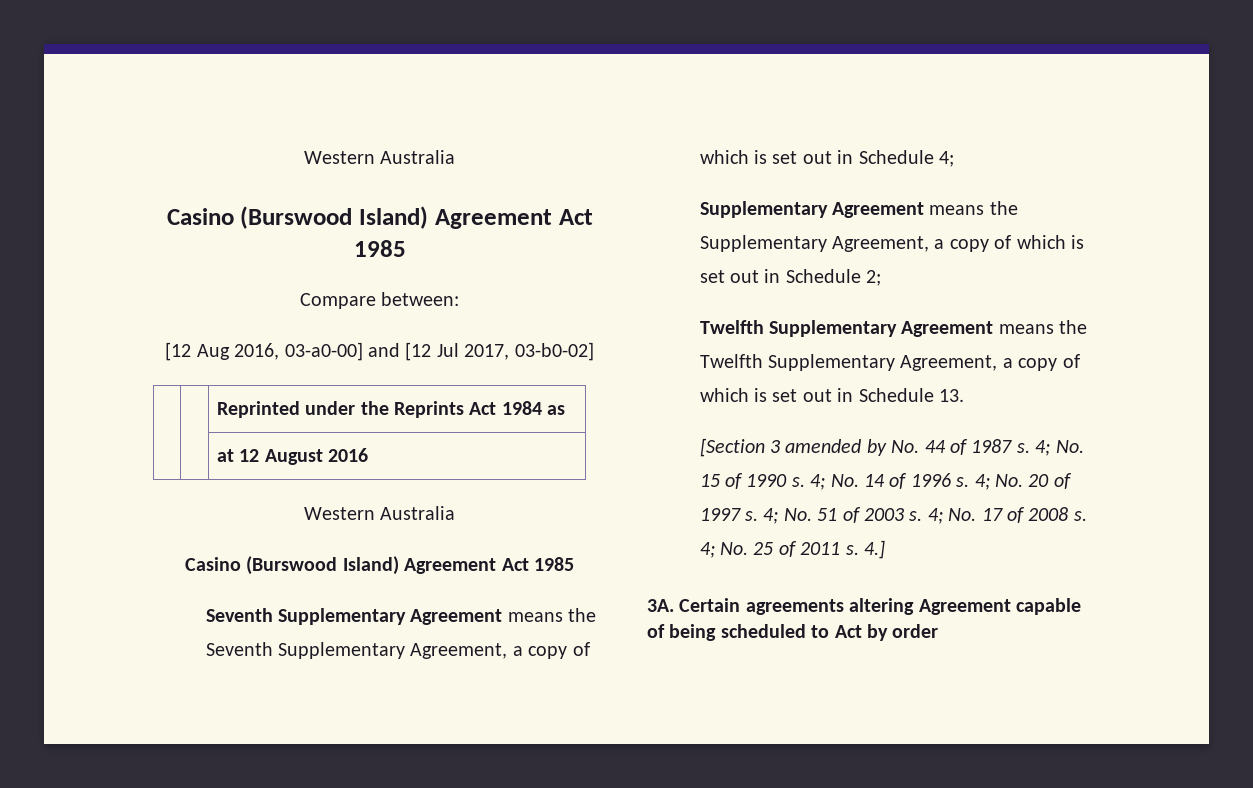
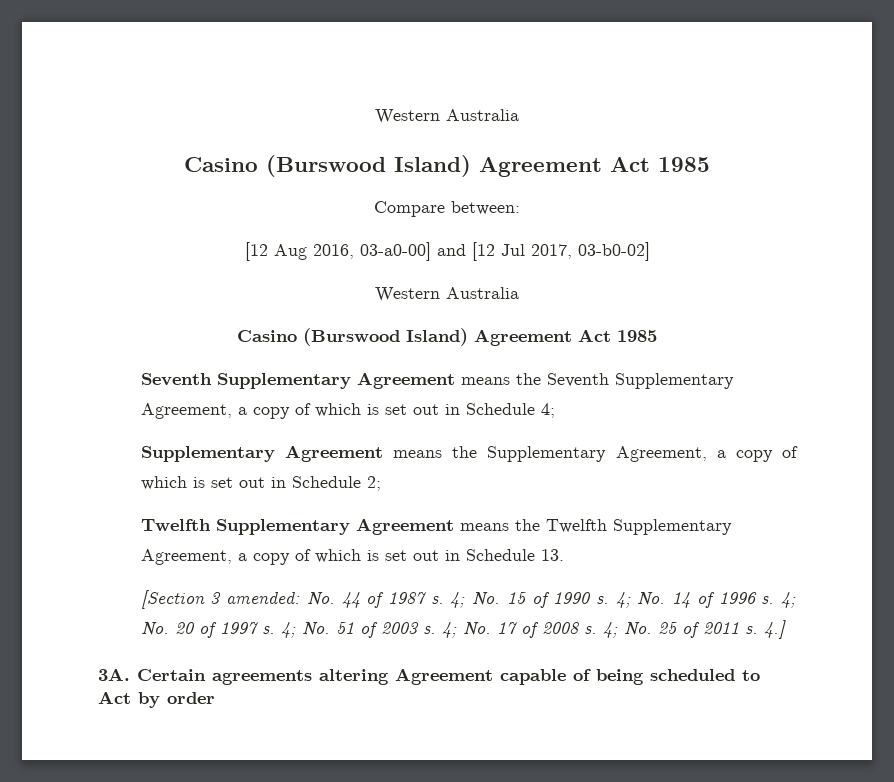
[216,401,566,418] [216,448,369,465] // | | Reprinted under the Reprints Act 1984 as // | | at 12 August 2016 -> (650, 251) none
[785,439,887,456] amended by -> [226,591,301,604] amended:

